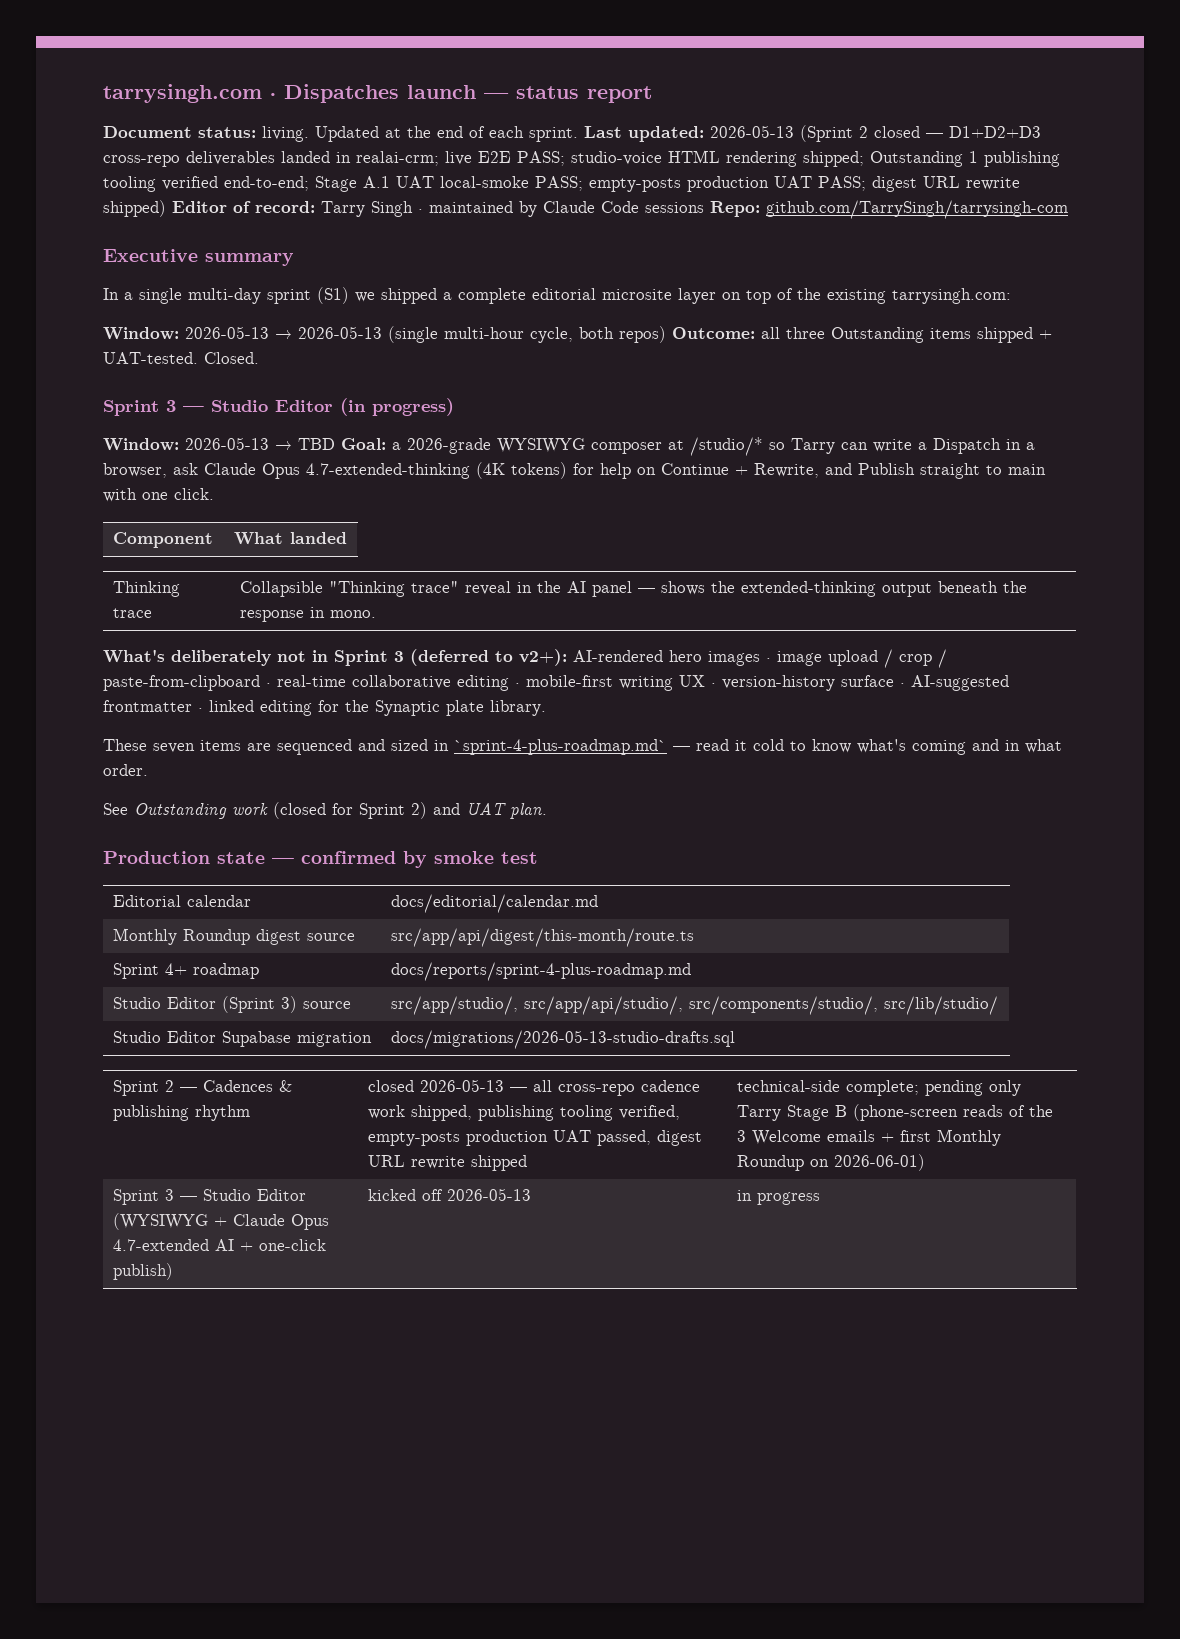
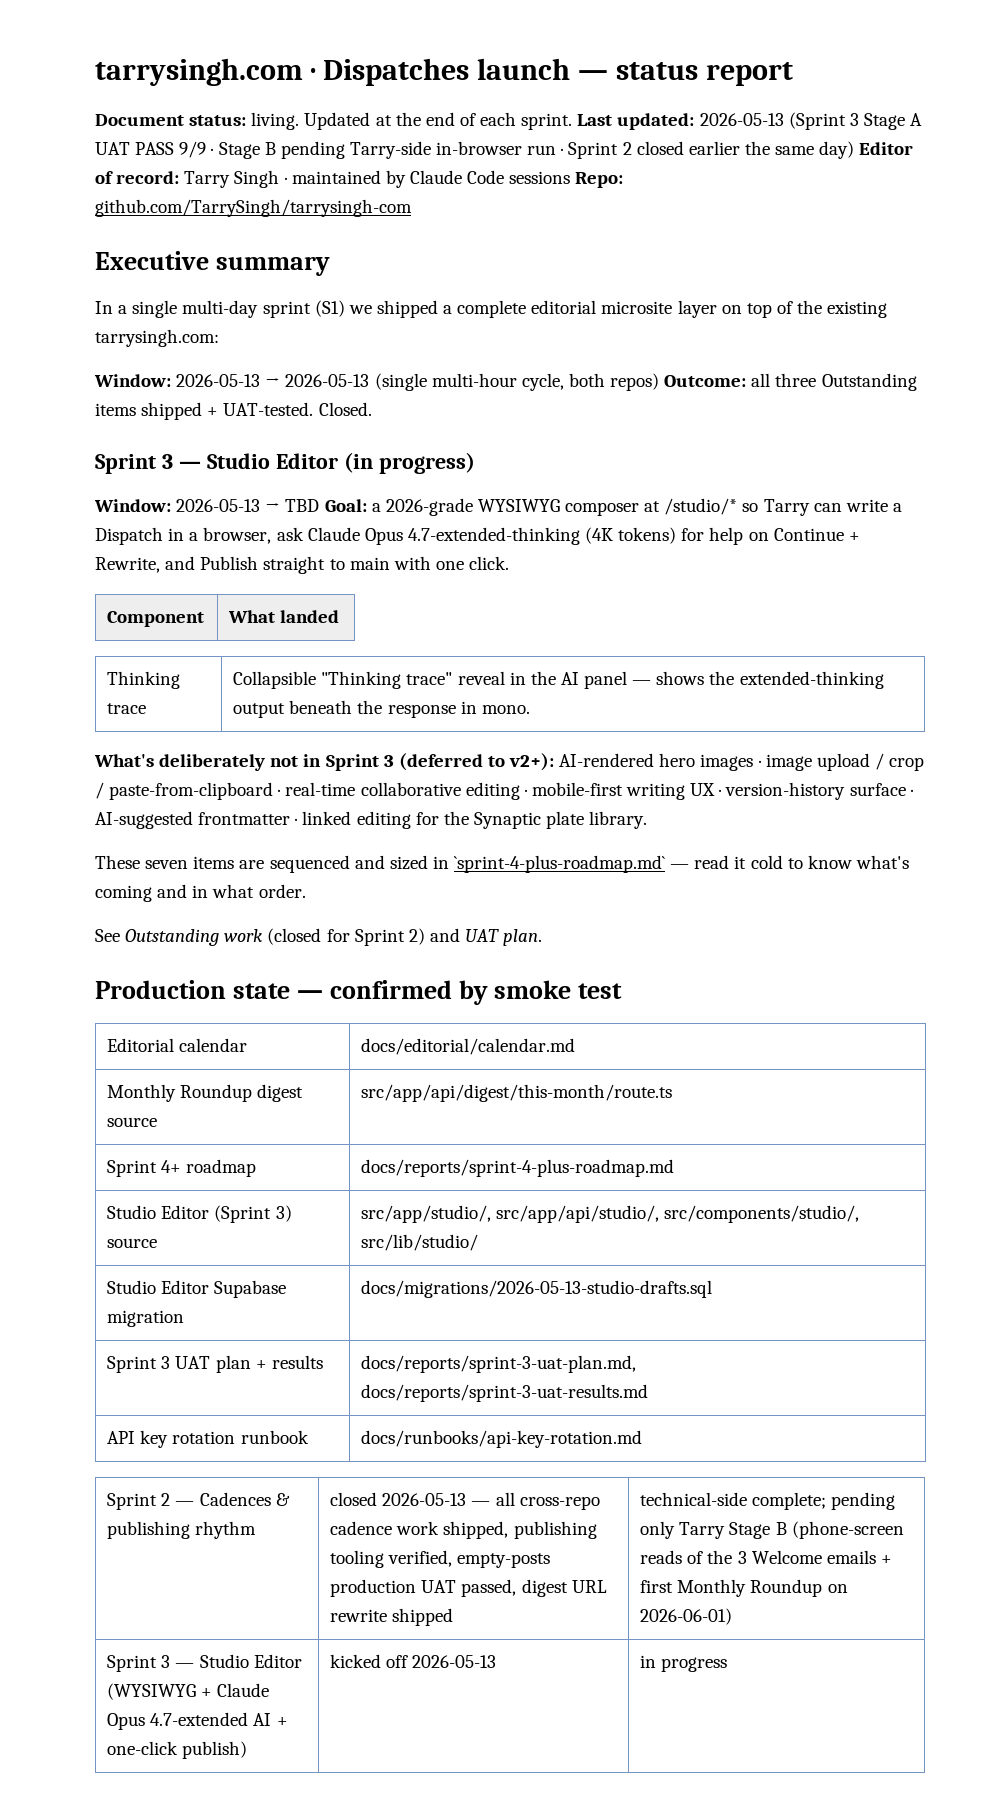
[859,126,1041,138] [103,150,1060,167] [103,176,1020,192] [103,200,166,217] 2 closed — D1+D2+D3 cross-repo deliverables landed in realai-crm; live E2E PASS; studio-voice HTML rendering shipped; Outstanding 1 publishing tooling verified end-to-end; Stage A.1 UAT local-smoke PASS; empty-posts production UAT PASS; digest URL rewrite shipped) -> [849,113,923,130] [95,141,855,159] 3 Stage A UAT PASS 9/9 · Stage B pending Tarry-side in-browser run · Sprint 2 closed earlier the same day)
(736, 1039) none -> [107,1355,323,1373] [361,1355,637,1373] [361,1384,649,1402] [107,1430,309,1448] [361,1430,643,1448] // Sprint 3 UAT plan + results | docs/reports/sprint-3-uat-plan.md, docs/reports/sprint-3-uat-results.md // API key rotation runbook | docs/runbooks/api-key-rotation.md

